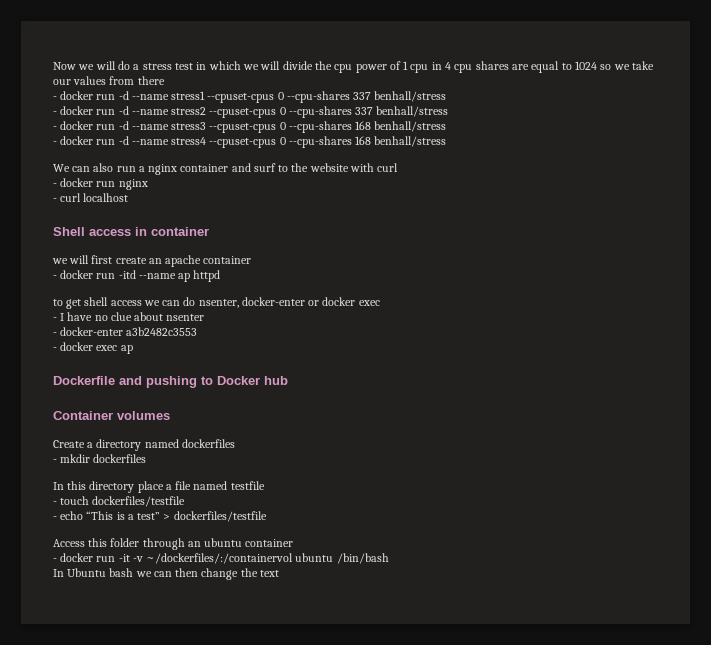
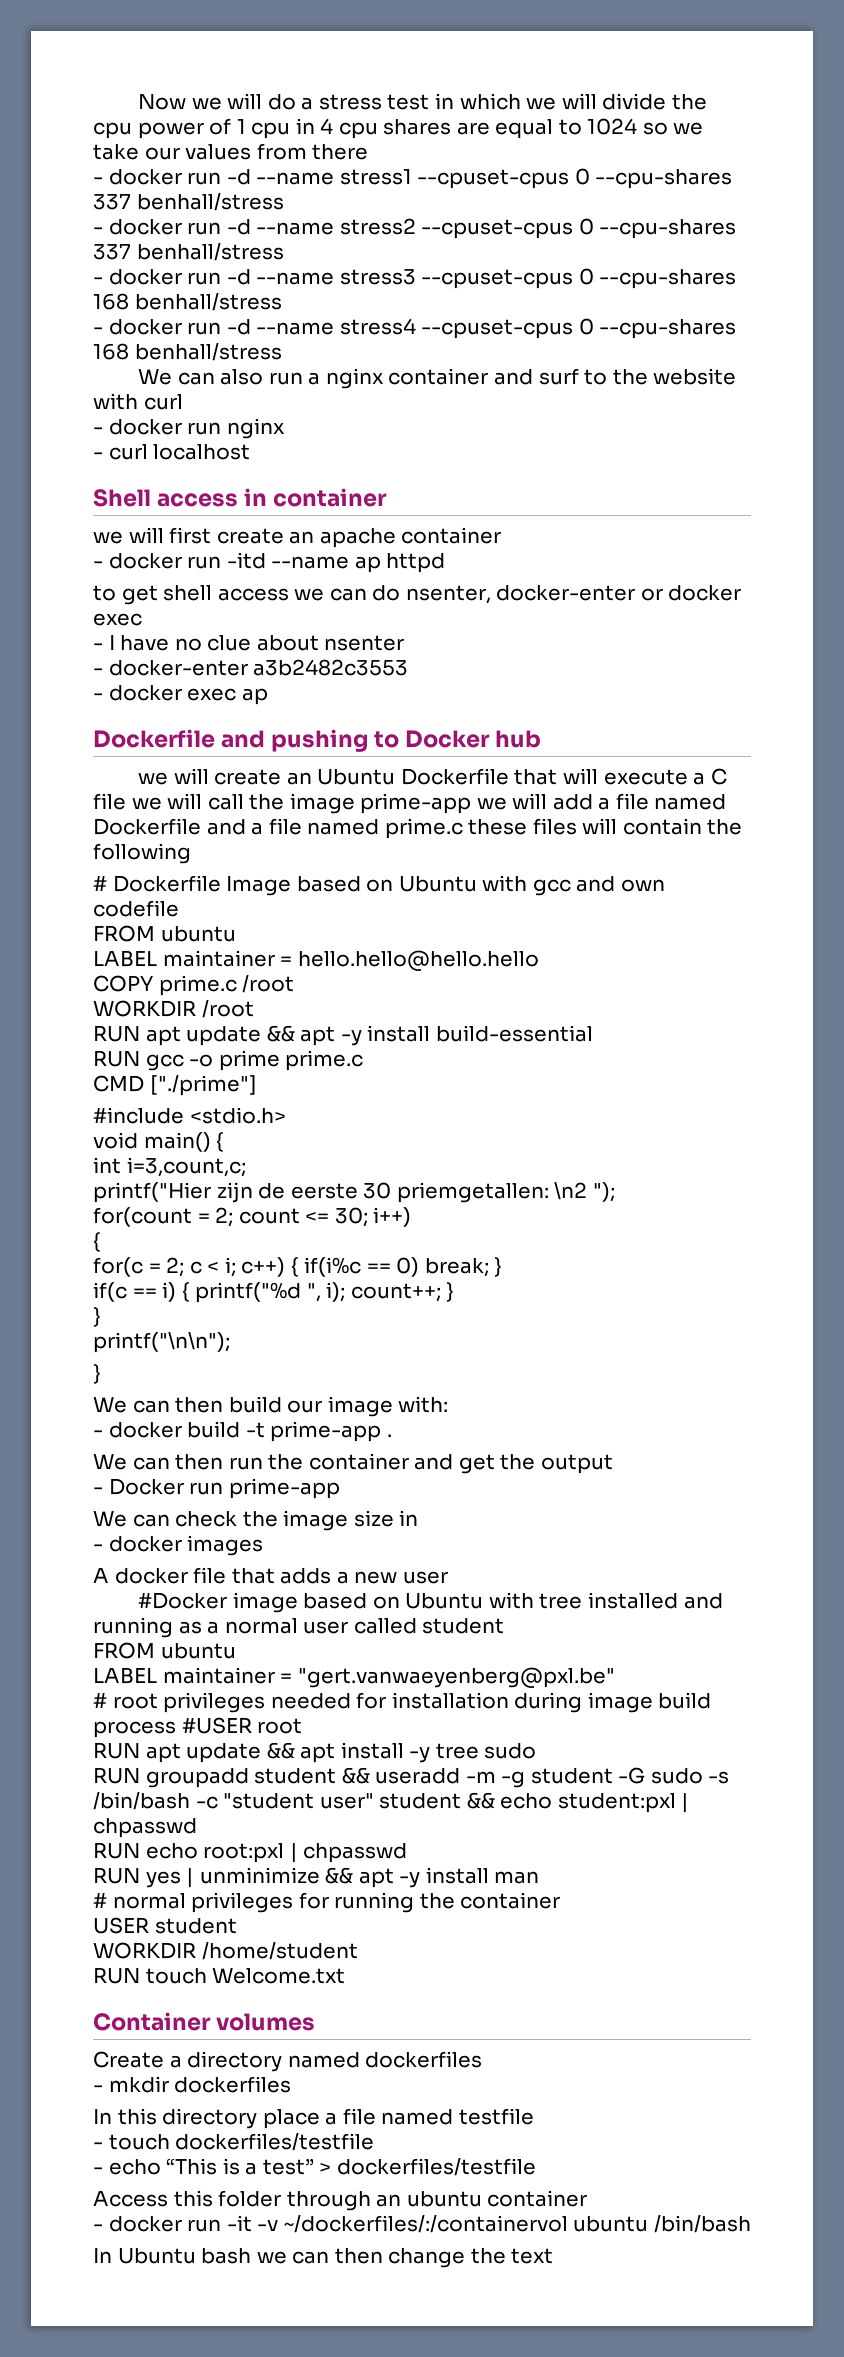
(288, 380) none -> [138,768,727,785] [93,793,727,814] [93,818,743,839] [93,843,191,864] [93,875,665,896] [93,900,179,917] [93,925,236,942] [93,950,539,971] [93,975,295,996] [93,1000,254,1018] [93,1025,593,1046] [93,1050,364,1071] [93,1075,257,1096] [93,1107,286,1124] [93,1132,225,1152] [93,1157,246,1177] [93,1182,615,1203] [93,1207,412,1227] [93,1232,101,1252] [93,1257,503,1277] [93,1282,455,1303] [93,1307,101,1327] [93,1332,230,1353] [93,1364,101,1384] [93,1396,449,1417] [93,1421,392,1442] [93,1453,613,1474] [93,1478,340,1499] [93,1510,419,1531] [93,1535,264,1556] [93,1567,448,1584] [138,1592,723,1613] [93,1617,505,1638] [93,1642,236,1659] [93,1667,615,1688] [93,1692,712,1713] [93,1717,303,1738] [93,1742,537,1763] [93,1767,730,1788] [93,1792,690,1813] [93,1818,197,1838] [93,1842,408,1863] [93,1867,540,1888] [93,1892,561,1913] [93,1917,237,1934] [93,1942,358,1960] [93,1967,346,1984] // we will create an Ubuntu Dockerfile that will execute a C file we will call the image prime-app we will add a file named Dockerfile and a file named prime.c these files will contain the following // # Dockerfile Image based on Ubuntu with gcc and own codefile // FROM ubuntu // LABEL maintainer = hello.hello@hello.hello // COPY prime.c /root // WORKDIR /root // RUN apt update && apt -y install build-essential // RUN gcc -o prime prime.c // CMD ["./prime"] // #include <stdio.h> // void main() { // int i=3,count,c; // printf("Hier zijn de eerste 30 priemgetallen: \n2 "); // for(count = 2; count <= 30; i++) // { // for(c = 2; c < i; c++) { if(i%c == 0) break; } // if(c == i) { printf("%d ", i); count++; } // } // printf("\n\n"); // } // We can then build our image with: // - docker build -t prime-app . // We can then run the container and get the output // - Docker run prime-app // We can check the image size in // - docker images // A docker file that adds a new user // #Docker image based on Ubuntu with tree installed and running as a normal user called student // FROM ubuntu // LABEL maintainer = "gert.vanwaeyenberg@pxl.be" // # root privileges needed for installation during image build process #USER root // RUN apt update && apt install -y tree sudo // RUN groupadd student && useradd -m -g student -G sudo -s /bin/bash -c "student user" student && echo student:pxl | chpasswd // RUN echo root:pxl | chpasswd // RUN yes | unminimize && apt -y install man // # normal privileges for running the container // USER student // WORKDIR /home/student // RUN touch Welcome.txt

